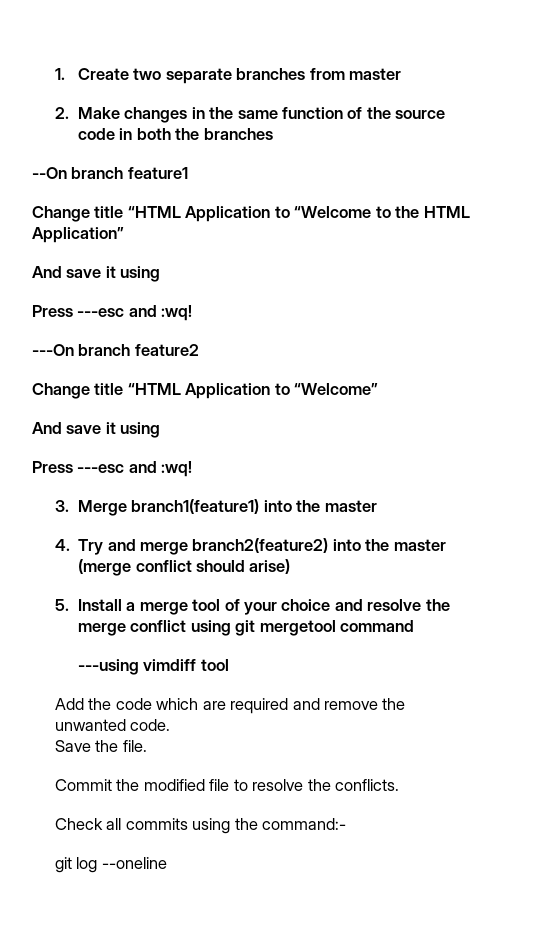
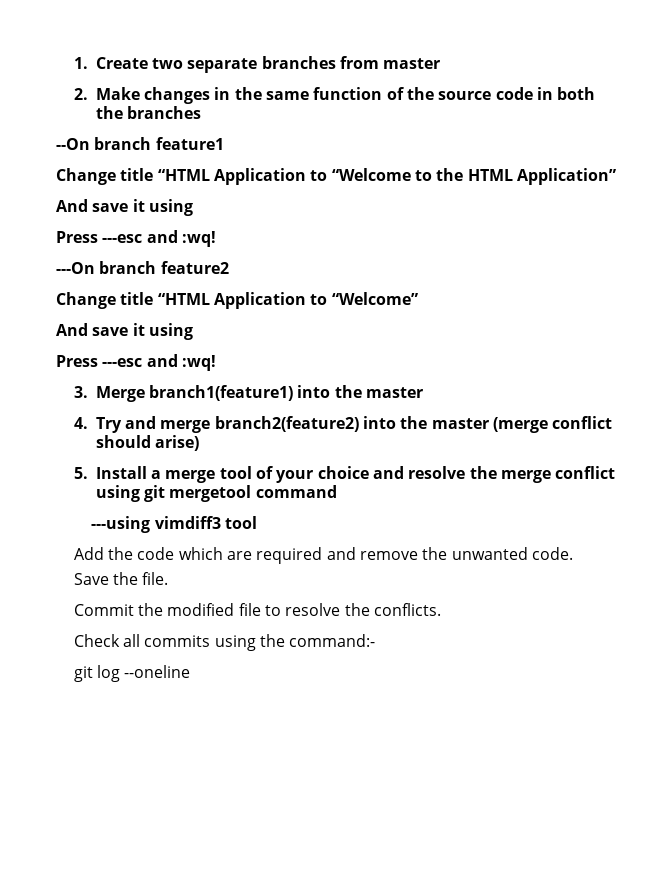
[143,659,197,671] vimdiff -> [154,516,221,529] vimdiff3

